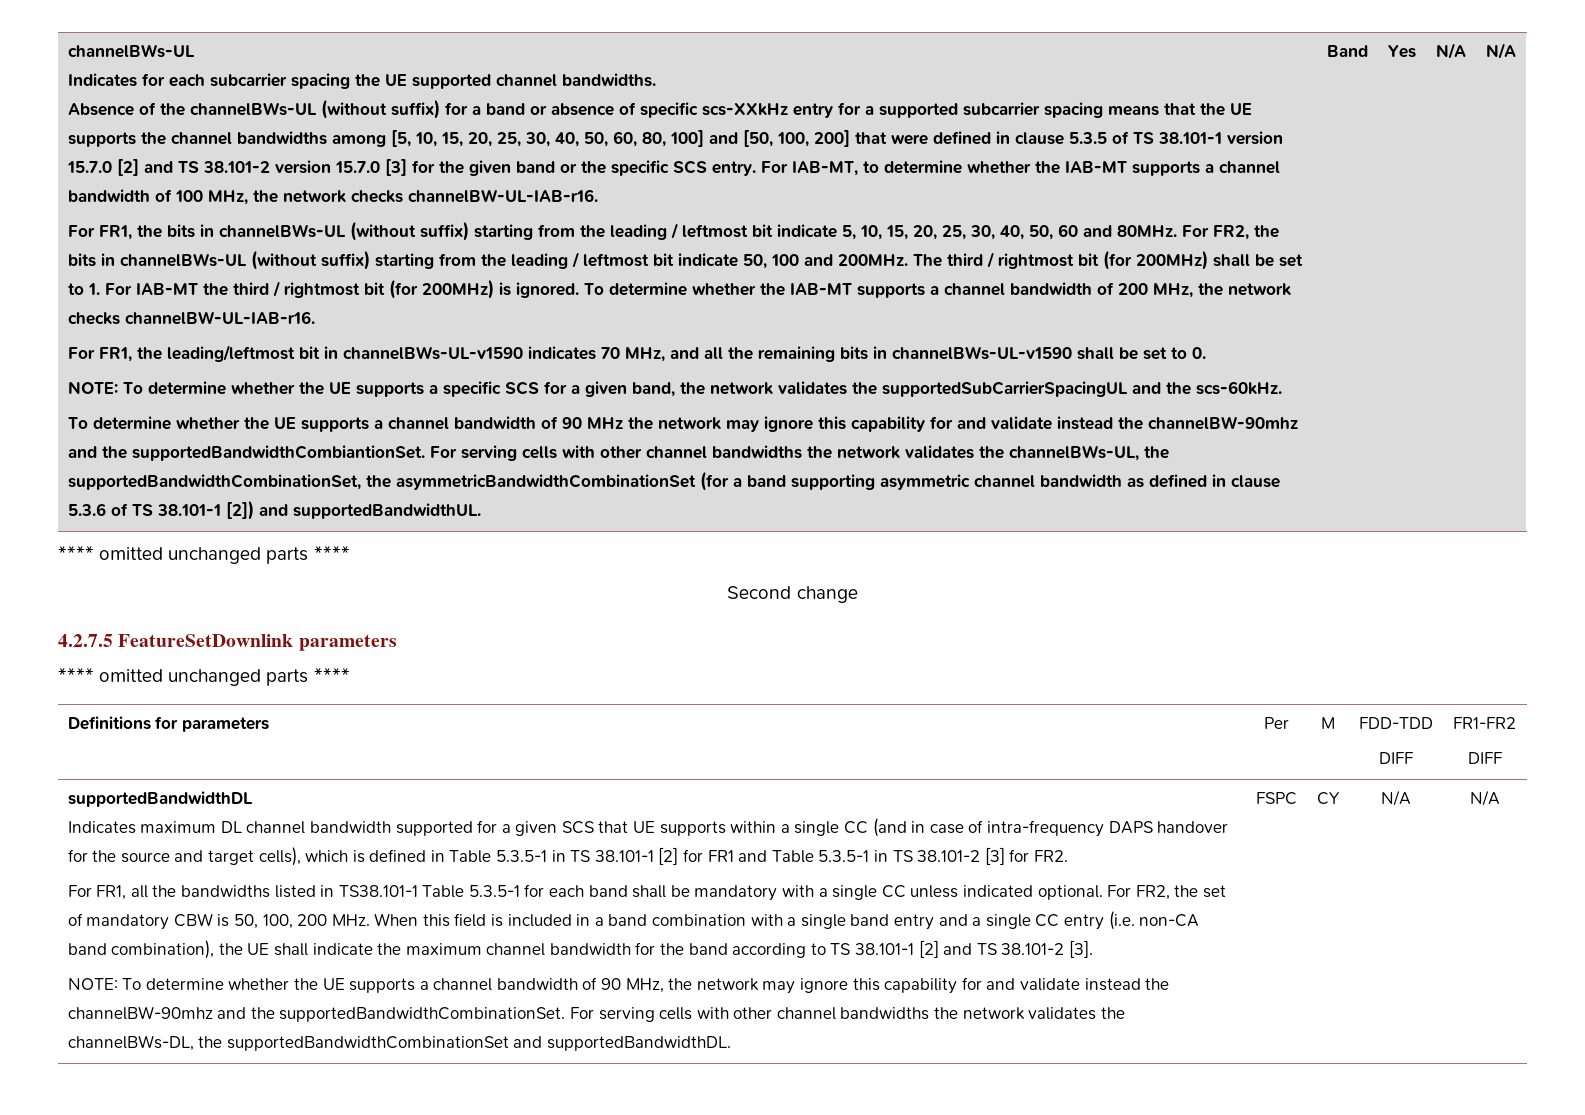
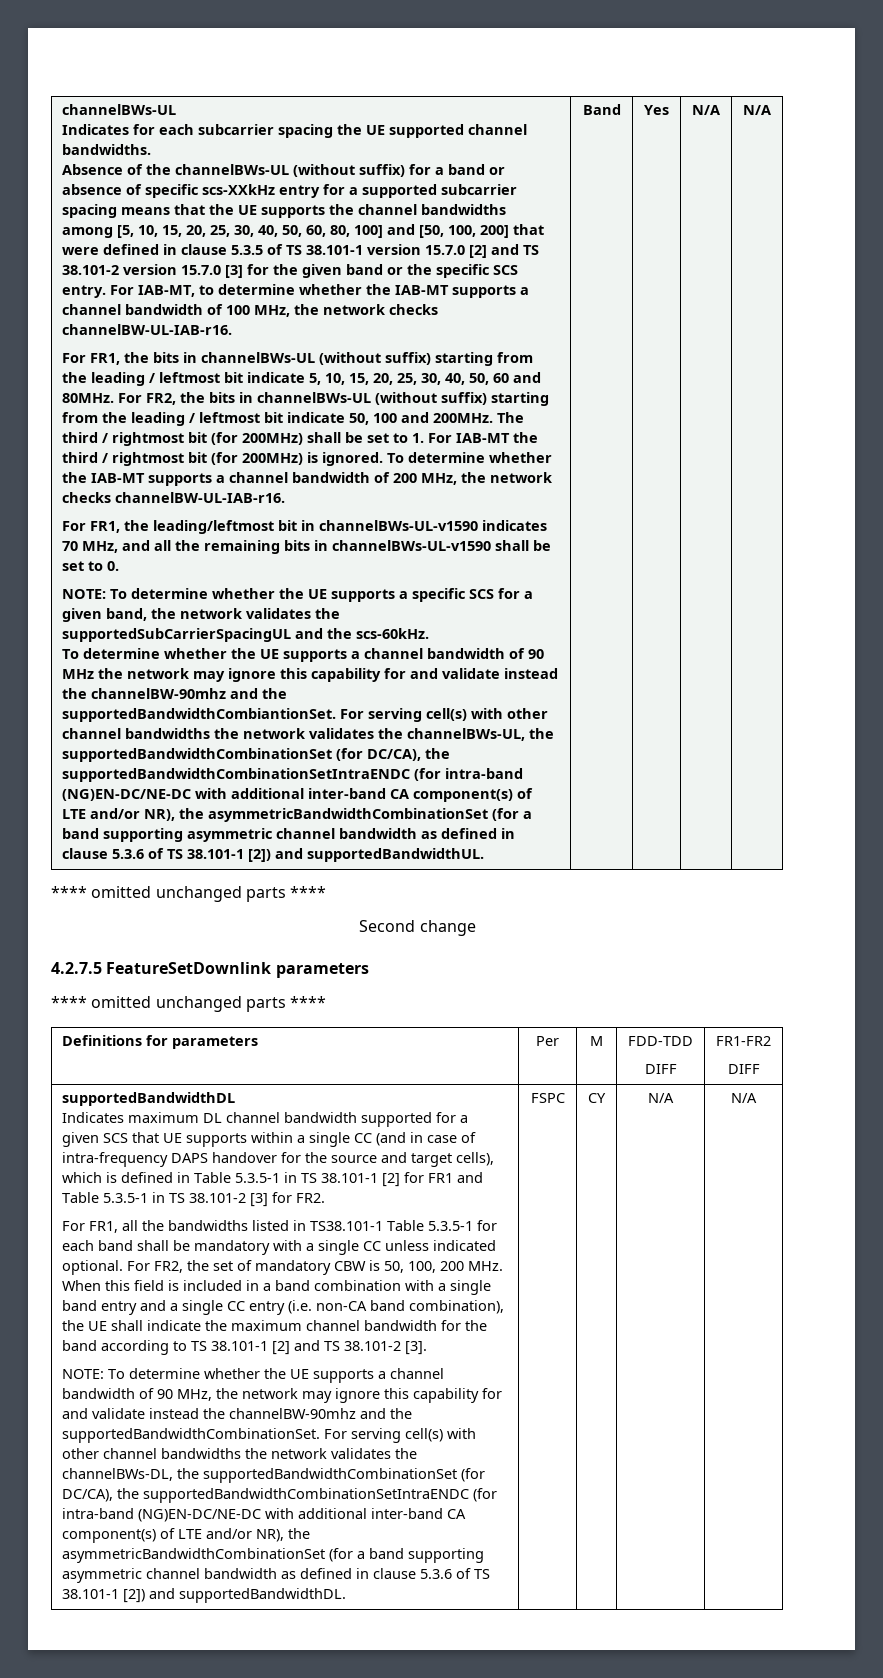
[521,446,557,459] cells -> [426,708,468,721] cell(s)
[67,474,361,490] supportedBandwidthCombinationSet, -> [62,748,451,762] [62,768,524,782] [62,788,534,802] [62,808,176,821] supportedBandwidthCombinationSet (for DC/CA), the supportedBandwidthCombinationSetIntraENDC (for intra-band (NG)EN-DC/NE-DC with additional inter-band CA component(s) of LTE and/or NR),
[659,1007,693,1020] cells -> [405,1428,444,1442] cell(s)
(509, 1043) none -> [461,1468,486,1482] [62,1488,498,1503] [62,1508,467,1522] [62,1528,311,1543] [62,1548,485,1563] [62,1568,491,1583] [62,1589,146,1603] (for DC/CA), the supportedBandwidthCombinationSetIntraENDC (for intra-band (NG)EN-DC/NE-DC with additional inter-band CA component(s) of LTE and/or NR), the asymmetricBandwidthCombinationSet (for a band supporting asymmetric channel bandwidth as defined in clause 5.3.6 of TS 38.101-1 [2])

